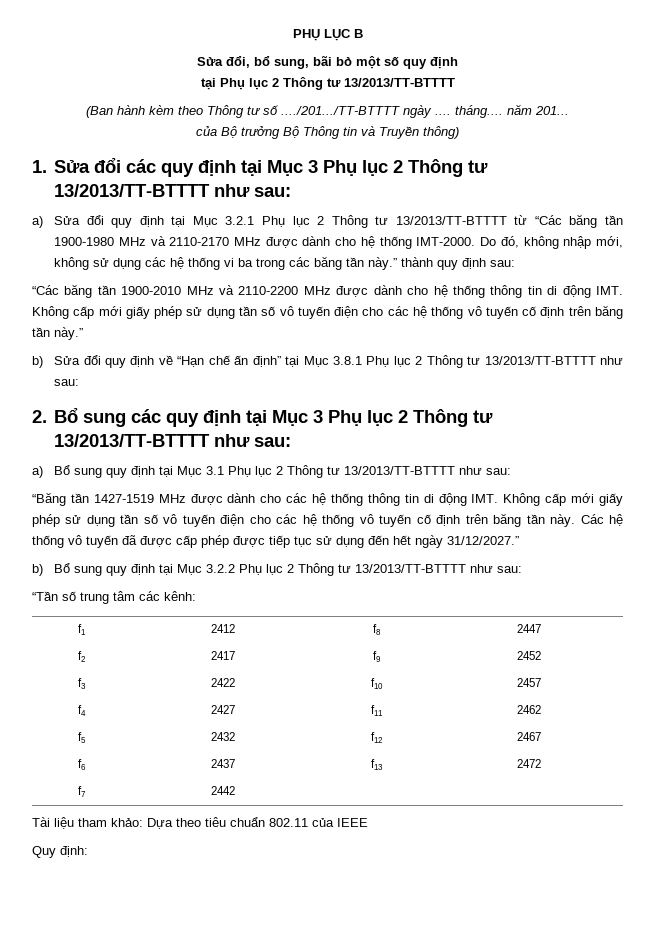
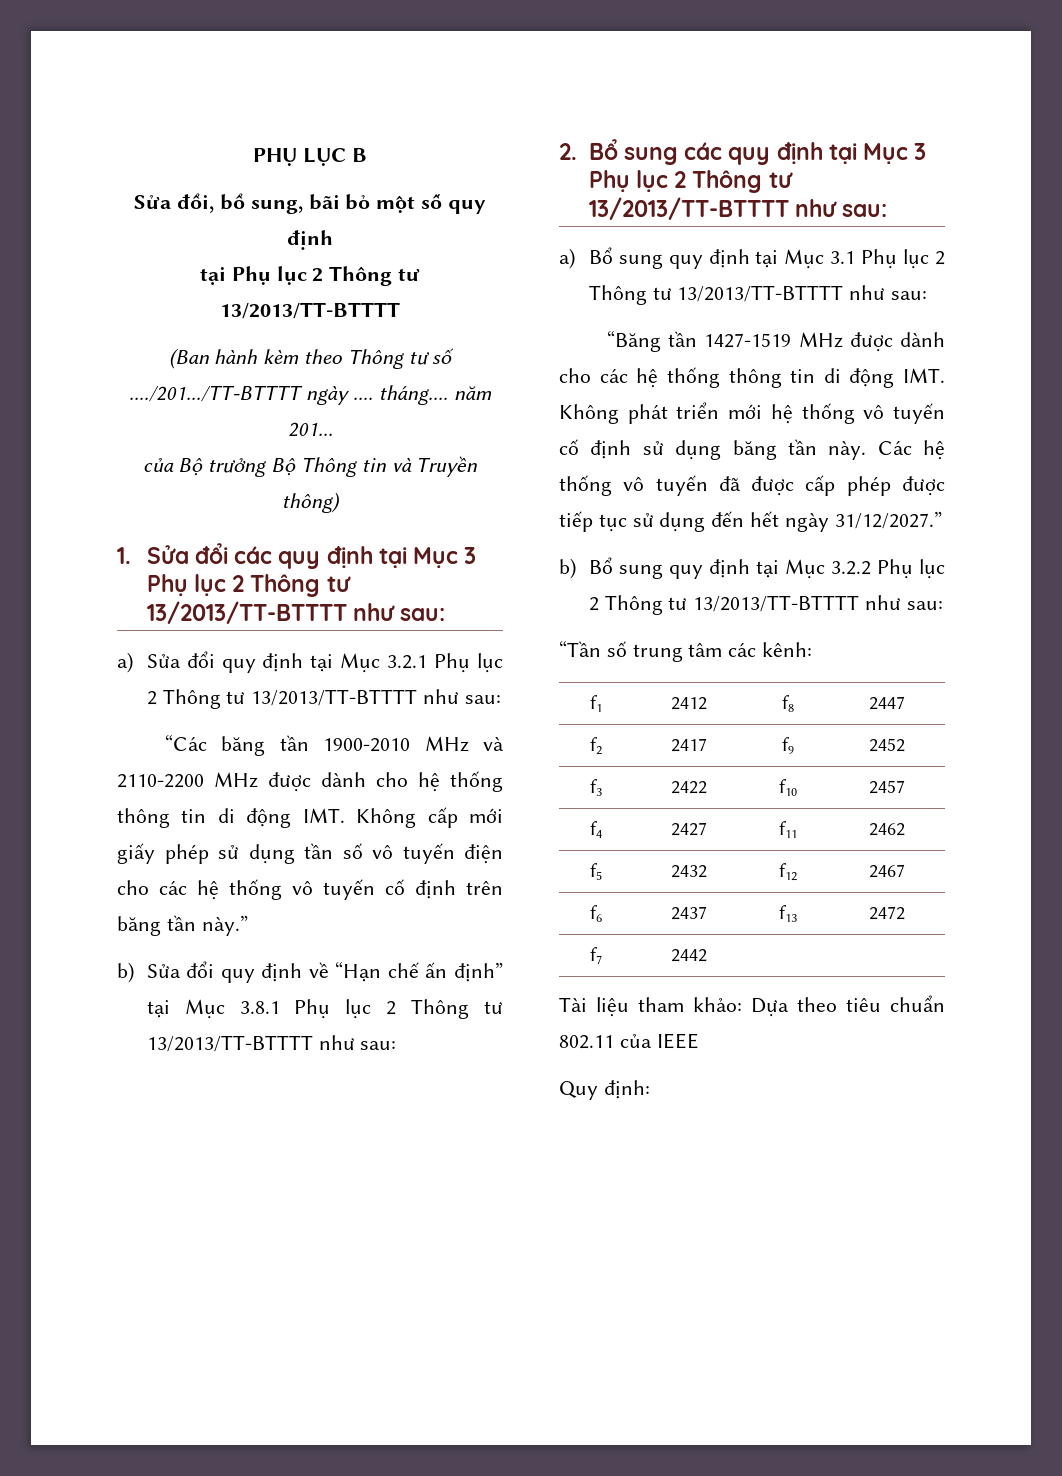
[514,214,623,228] [54,236,623,249] [54,256,487,270] từ “Các băng tần 1900-1980 MHz và 2110-2170 MHz được dành cho hệ thống IMT-2000. Do đó, không nhập mới, không sử dụng các hệ thống vi ba trong các băng tần này.” thành quy định -> [422,689,459,704] như
[545,493,624,506] [32,514,488,527] cấp mới giấy phép sử dụng tần số vô tuyến điện cho các hệ thống vô tuyến cố định trên -> [627,402,945,424] [559,439,722,460] phát triển mới hệ thống vô tuyến cố định sử dụng

